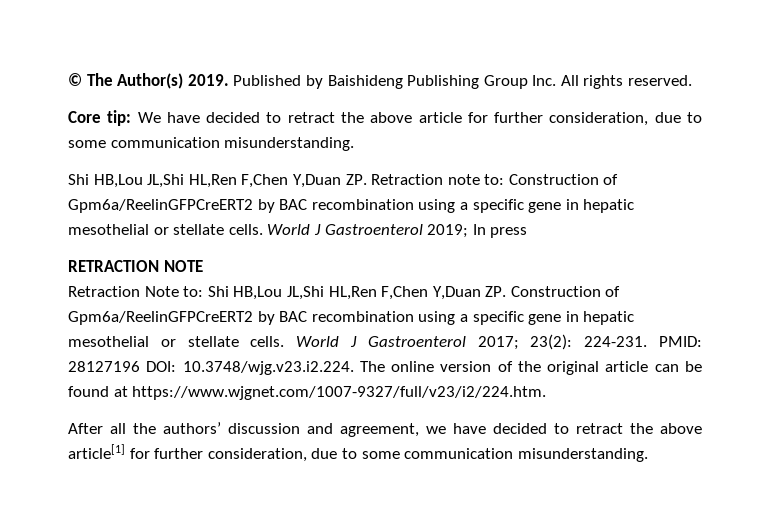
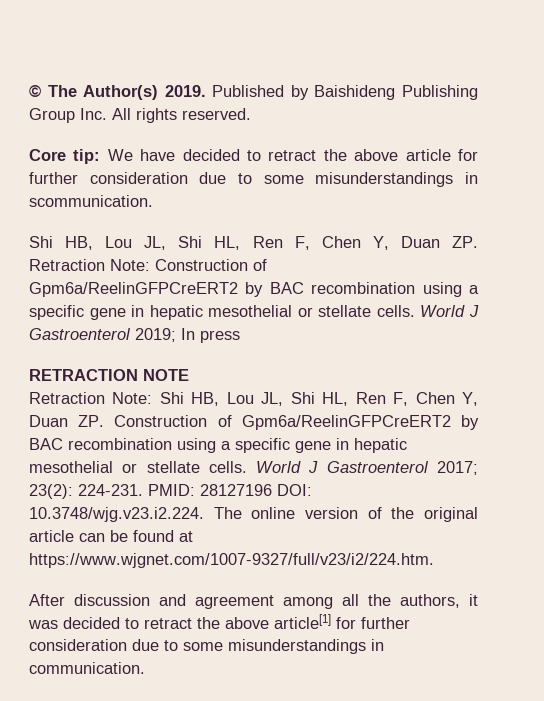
[549,112,702,126] [68,137,355,151] [68,174,505,188] consideration, due to some communication misunderstanding. // Shi HB,Lou JL,Shi HL,Ren F,Chen Y,Duan ZP. Retraction note to: -> [89,172,478,187] [29,195,153,207] [29,236,478,250] [29,259,150,271] consideration due to some misunderstandings in scommunication. // Shi HB, Lou JL, Shi HL, Ren F, Chen Y, Duan ZP. Retraction Note:
[144,286,481,300] Note to: Shi HB,Lou JL,Shi HL,Ren F,Chen Y,Duan -> [112,392,478,406] [29,415,68,427] Note: Shi HB, Lou JL, Shi HL, Ren F, Chen Y, Duan
[110,422,486,437] all the authors’ discussion and agreement, we have -> [74,594,478,609] [28,620,58,629] discussion and agreement among all the authors, it was
[207,448,648,462] consideration, due to some communication misunderstanding. -> [29,639,384,654] [29,662,145,674] consideration due to some misunderstandings in communication.

